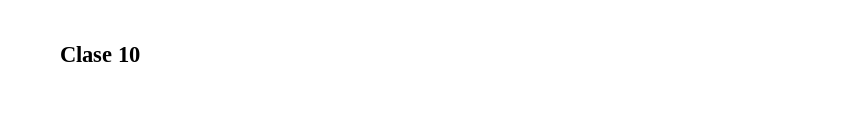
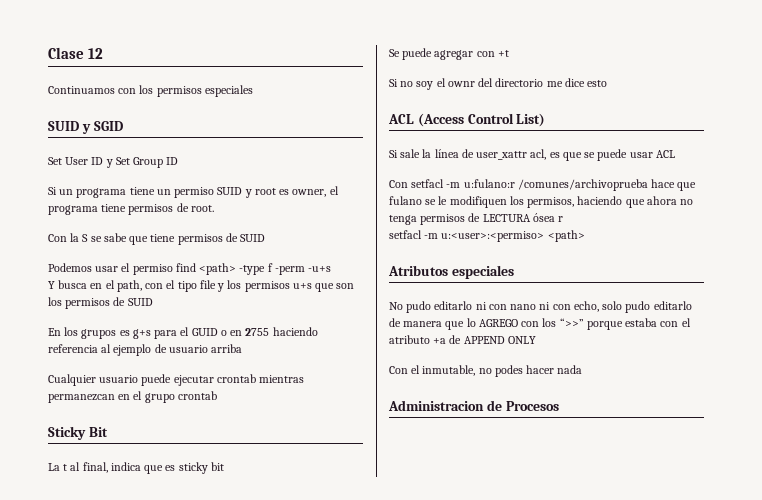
[118,47,141,62] 10 -> [87,48,103,59] [48,85,253,97] [48,121,123,134] [48,157,179,168] [48,186,339,198] [48,203,214,215] [48,233,266,245] [48,263,332,275] [48,280,355,292] [48,297,153,309] [48,327,318,339] [48,344,243,356] [48,374,305,386] [48,391,217,403] [48,426,108,440] [48,462,224,474] [389,48,509,60] [389,78,608,90] [388,113,546,127] [389,149,675,161] [389,179,697,191] [389,196,694,208] [389,213,564,225] [389,230,585,242] [388,265,514,279] [389,301,692,313] [389,318,691,330] [389,335,536,344] [389,365,583,377] [388,400,559,411] 12 // Continuamos con los permisos especiales // SUID y SGID // Set User ID y Set Group ID // Si un programa tiene un permiso SUID y root es owner, el programa tiene permisos de root. // Con la S se sabe que tiene permisos de SUID // Podemos usar el permiso find <path> -type f -perm -u+s // Y busca en el path, con el tipo file y los permisos u+s que son los permisos de SUID // En los grupos es g+s para el GUID o en 2755 haciendo referencia al ejemplo de usuario arriba // Cualquier usuario puede ejecutar crontab mientras permanezcan en el grupo crontab // Sticky Bit // La t al final, indica que es sticky bit // Se puede agregar con +t // Si no soy el ownr del directorio me dice esto // ACL (Access Control List) // Si sale la línea de user_xattr acl, es que se puede usar ACL // Con setfacl -m u:fulano:r /comunes/archivoprueba hace que fulano se le modifiquen los permisos, haciendo que ahora no tenga permisos de LECTURA ósea r // setfacl -m u:<user>:<permiso> <path> // Atributos especiales // No pudo editarlo ni con nano ni con echo, solo pudo editarlo de manera que lo AGREGO con los “>>” porque estaba con el atributo +a de APPEND ONLY // Con el inmutable, no podes hacer nada // Administracion de Procesos

